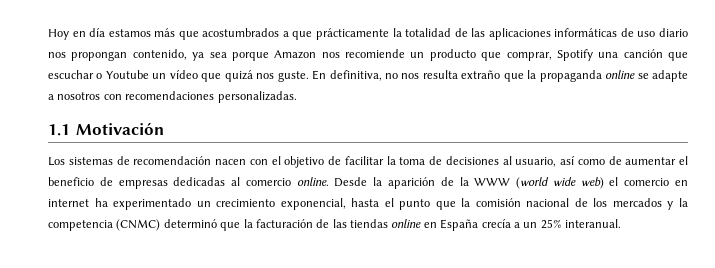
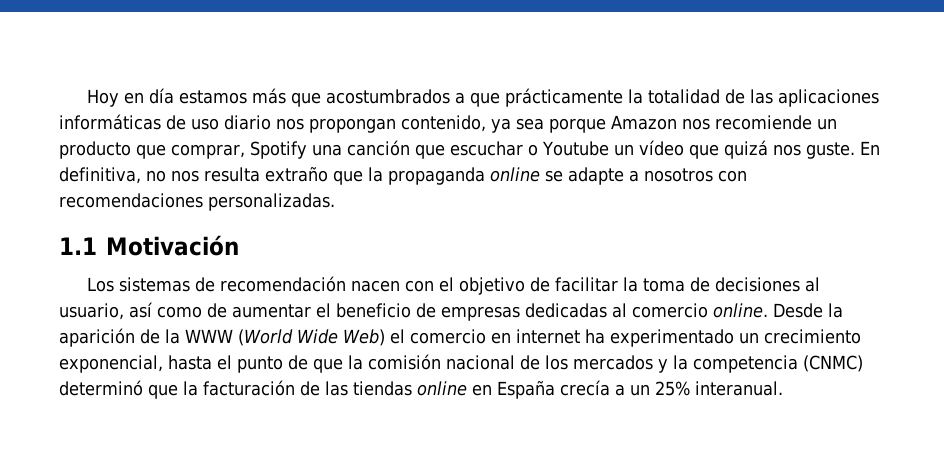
[516,177,604,189] (world wide web) -> [238,329,385,346] (World Wide Web)
(431, 204) none -> [288,355,308,370] de

